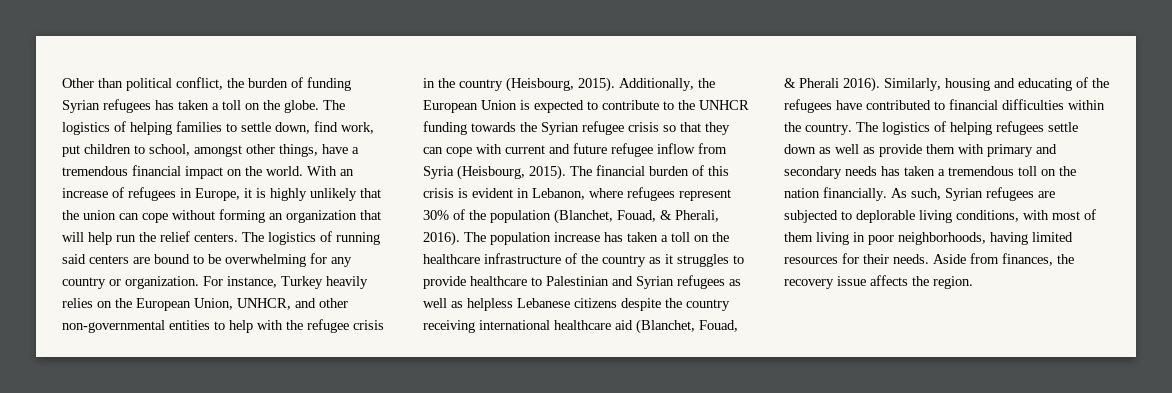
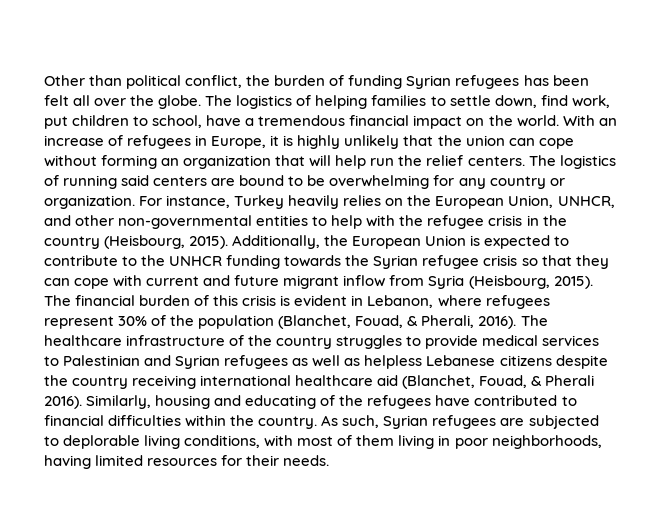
[178,100,260,110] taken a toll on -> [552,75,589,86] [44,95,127,106] been felt all over
[194,144,318,157] amongst other things, -> (203, 121) none
[611,143,653,157] refugee -> [283,275,340,289] migrant
[490,232,729,245] population increase has taken a toll on the -> (548, 320) none
[649,254,673,264] as it -> (333, 342) none
[470,276,527,286] healthcare -> [482,335,600,346] medical services
[856,121,1078,135] [784,144,1057,157] [784,166,1076,179] [784,187,887,201] The logistics of helping refugees settle down as well as provide them with primary and secondary needs has taken a tremendous toll on the nation financially. -> (318, 422) none
[933,253,1074,266] [784,275,973,289] Aside from finances, the recovery issue affects the region. -> (330, 460) none

